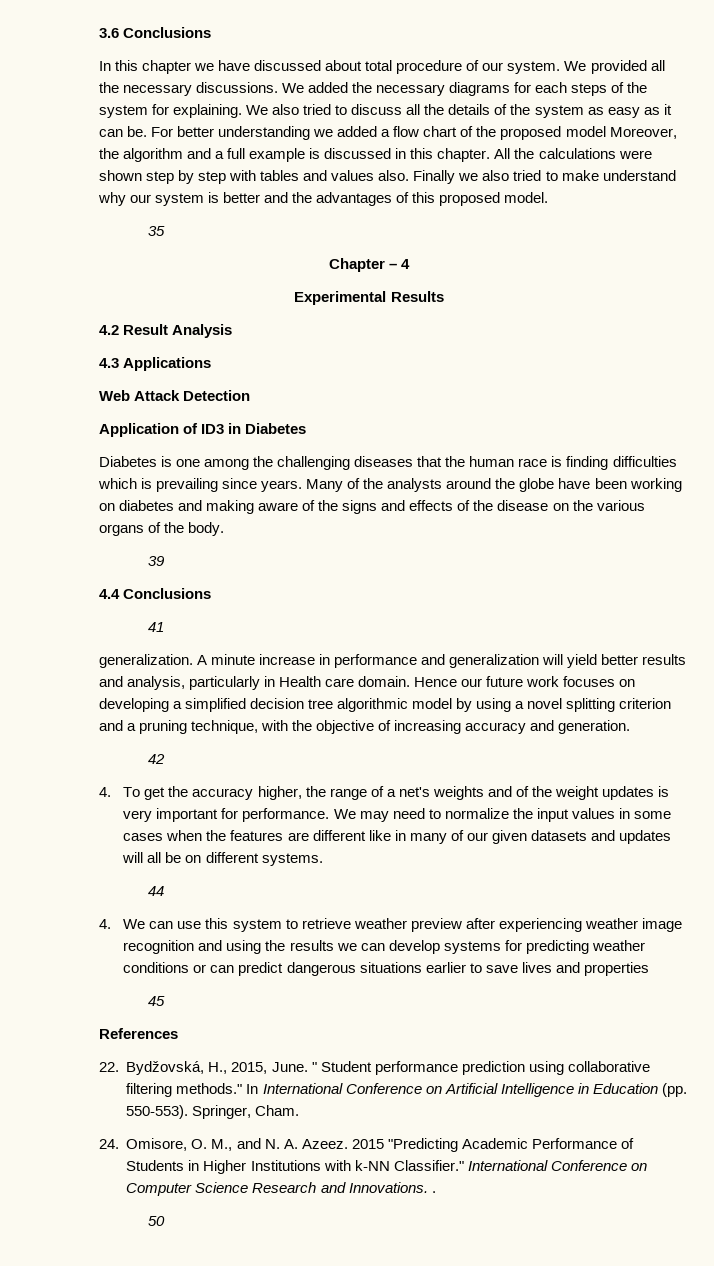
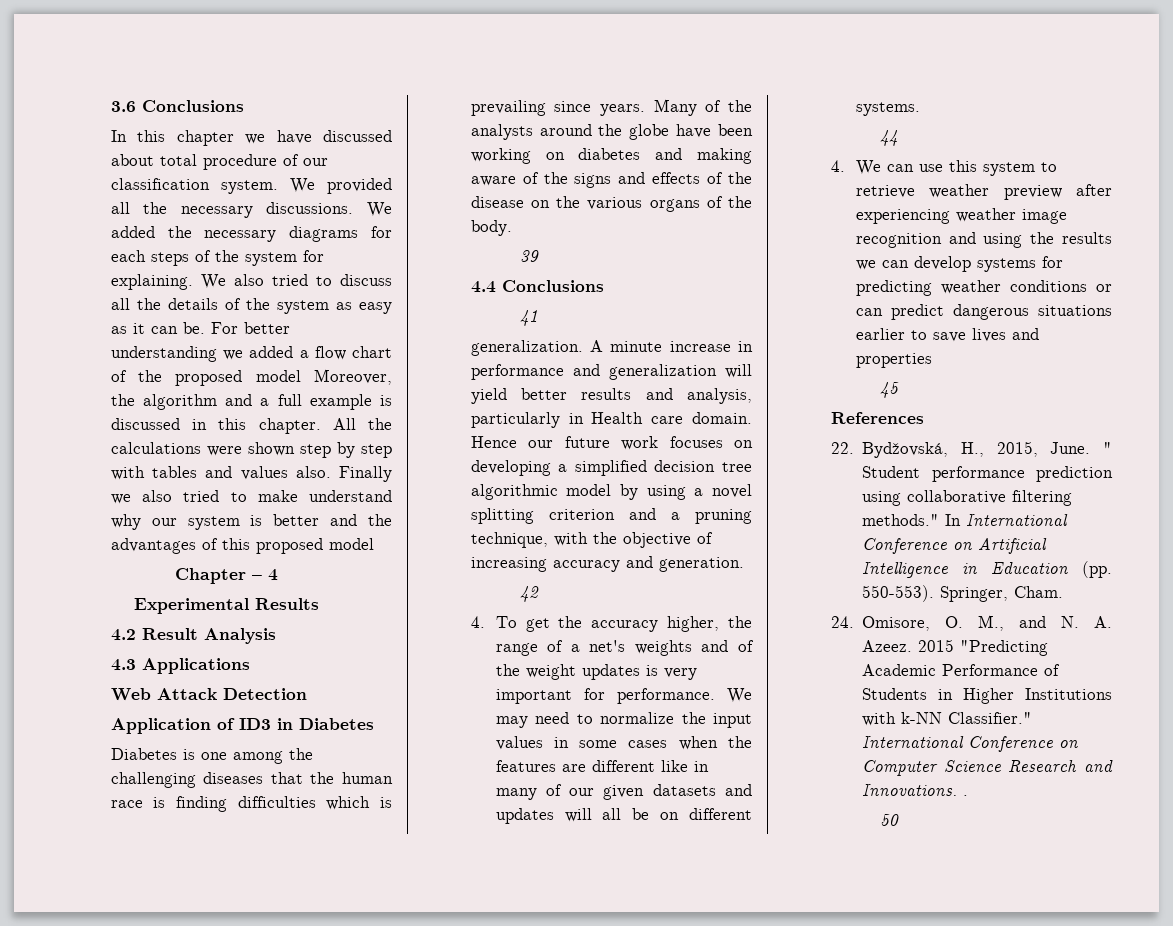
(504, 66) none -> [110,178,210,190] classification
[504,192,549,203] [147,226,165,236] model. // 35 -> [328,538,374,550] model

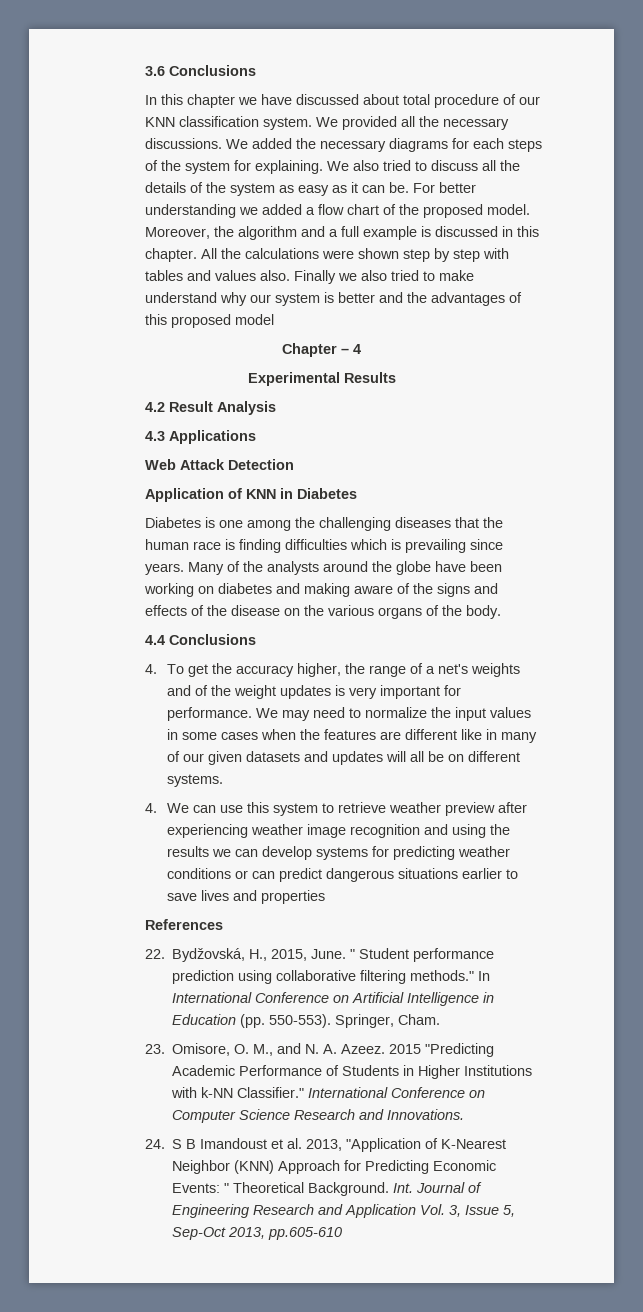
(328, 162) none -> [144,117,175,127] KNN
[255,370,301,382] model -> [486,204,530,215] model.
[238,718,271,730] ID3 -> [245,489,276,499] KNN
[520,250,540,262] // 39 -> (501, 612) none
[520,310,539,326] [470,340,753,356] [470,364,752,380] [470,388,752,404] [470,412,752,428] [470,436,753,450] [470,460,752,476] [470,484,752,500] [470,508,752,524] [470,532,713,548] [470,556,744,572] [520,586,540,602] // 41 // generalization. A minute increase in performance and generalization will yield better results and analysis, particularly in Health care domain. Hence our future work focuses on developing a simplified decision tree algorithmic model by using a novel splitting criterion and a pruning technique, with the objective of increasing accuracy and generation. // 42 -> (256, 639) none
[880,130,899,146] // 44 -> (224, 780) none
[880,382,900,398] // 45 -> (326, 897) none
[830,616,854,628] 24. -> [144,1044,165,1054] 23.
[963,795,969,796] [880,814,900,826] . // 50 -> [144,1138,507,1152] [172,1160,497,1174] [172,1182,483,1196] [172,1204,516,1218] [172,1227,343,1240] // 24. S B Imandoust et al. 2013, "Application of K-Nearest Neighbor (KNN) Approach for Predicting Economic Events: " Theoretical Background. Int. Journal of Engineering Research and Application Vol. 3, Issue 5, Sep-Oct 2013, pp.605-610

